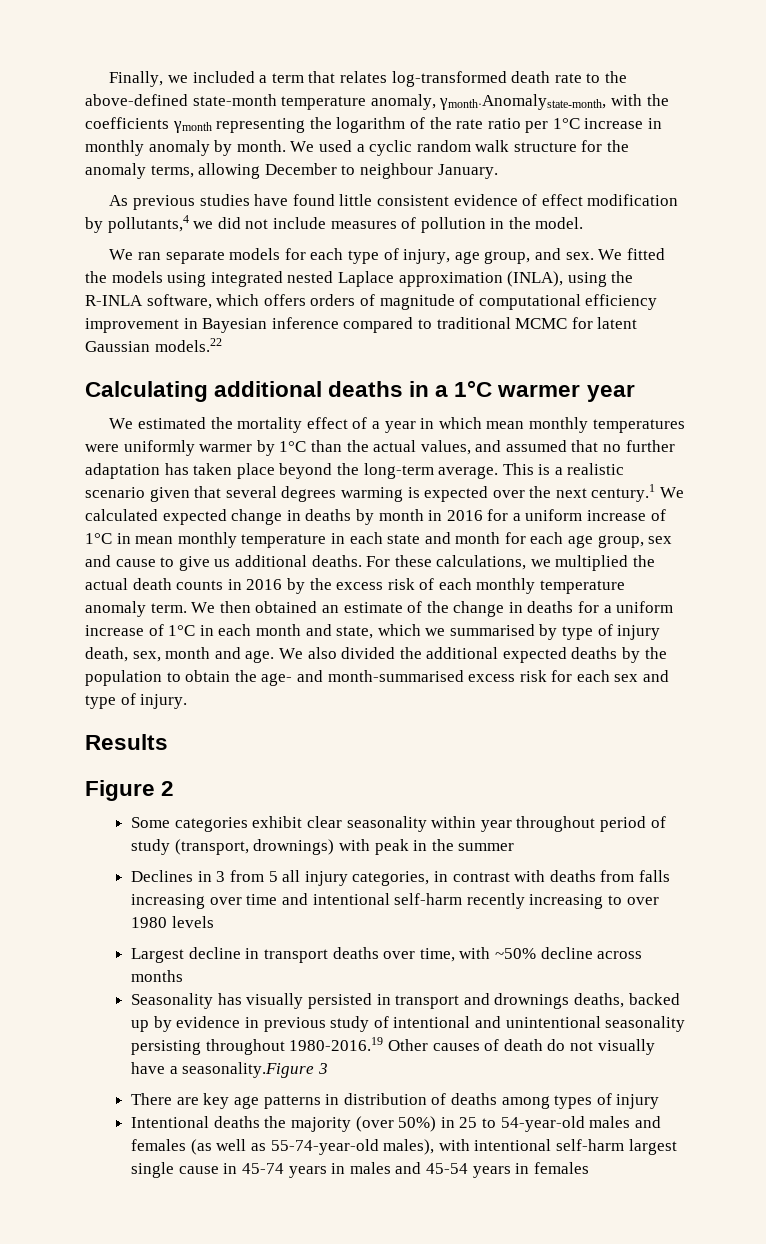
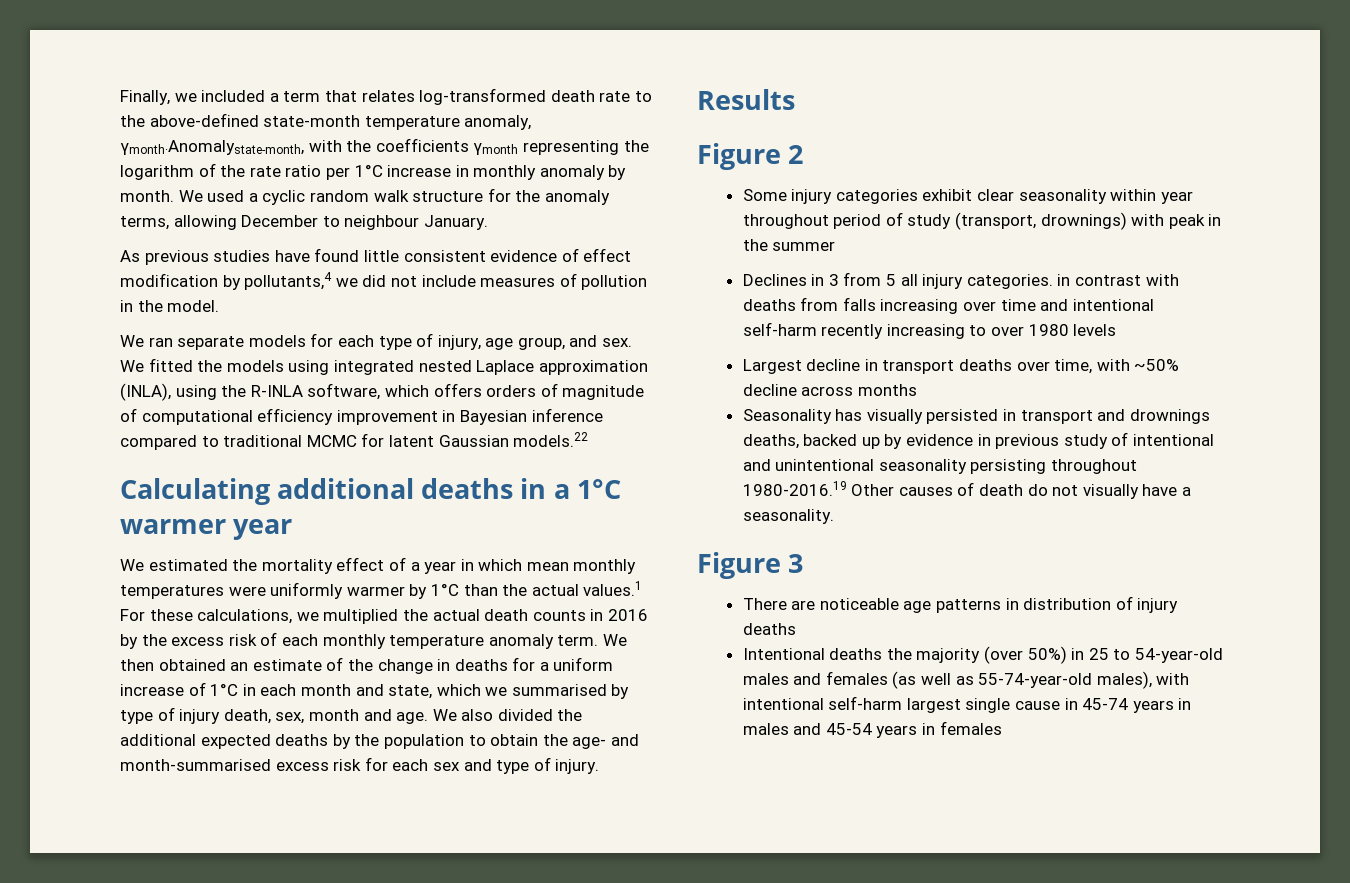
[420,440,675,455] [85,463,625,479] [85,484,685,502] [85,509,666,525] [85,532,673,548] [85,555,362,571] values, and assumed that no further adaptation has taken place beyond the long-term average. This is a realistic scenario given that several degrees warming is expected over the next century.1 We calculated expected change in deaths by month in 2016 for a uniform increase of 1°C in mean monthly temperature in each state and month for each age group, sex and cause to give us additional deaths. -> [583,581,643,596] values.1
(171, 822) none -> [791,189,833,204] injury
[352,871,430,886] categories, -> [966,274,1053,289] categories.
[182,1062,315,1078] seasonality.Figure -> [742,509,834,524] [697,552,781,579] seasonality. // Figure
[203,1093,230,1109] key -> [819,598,899,610] noticeable
[450,1093,660,1109] deaths among types of injury -> [1137,598,1179,613] [742,623,796,635] injury deaths

